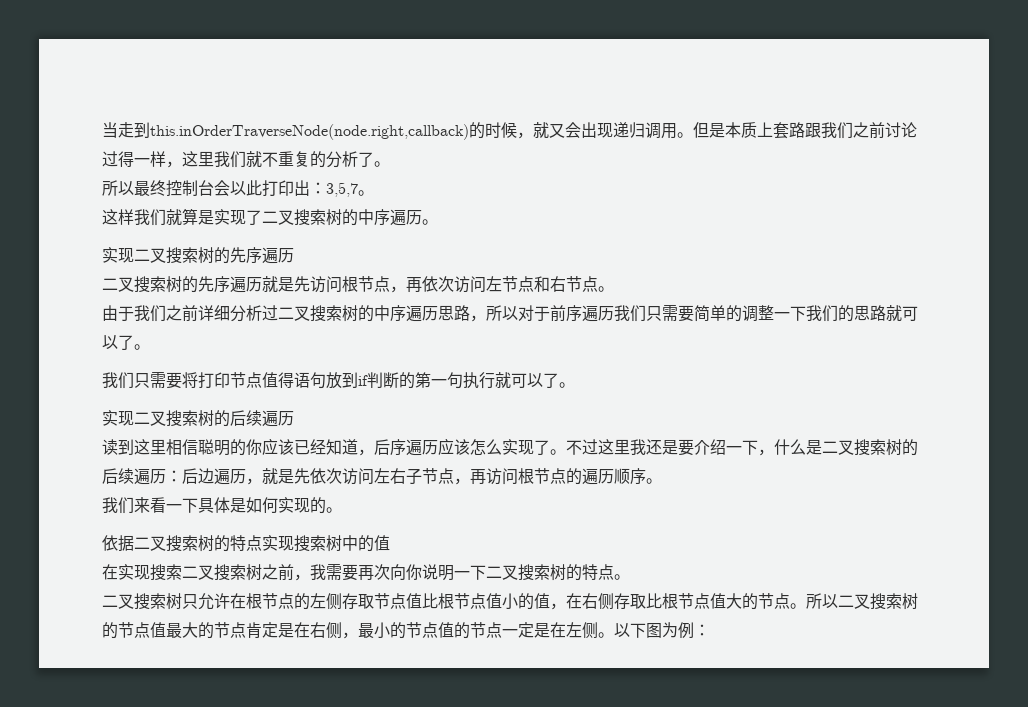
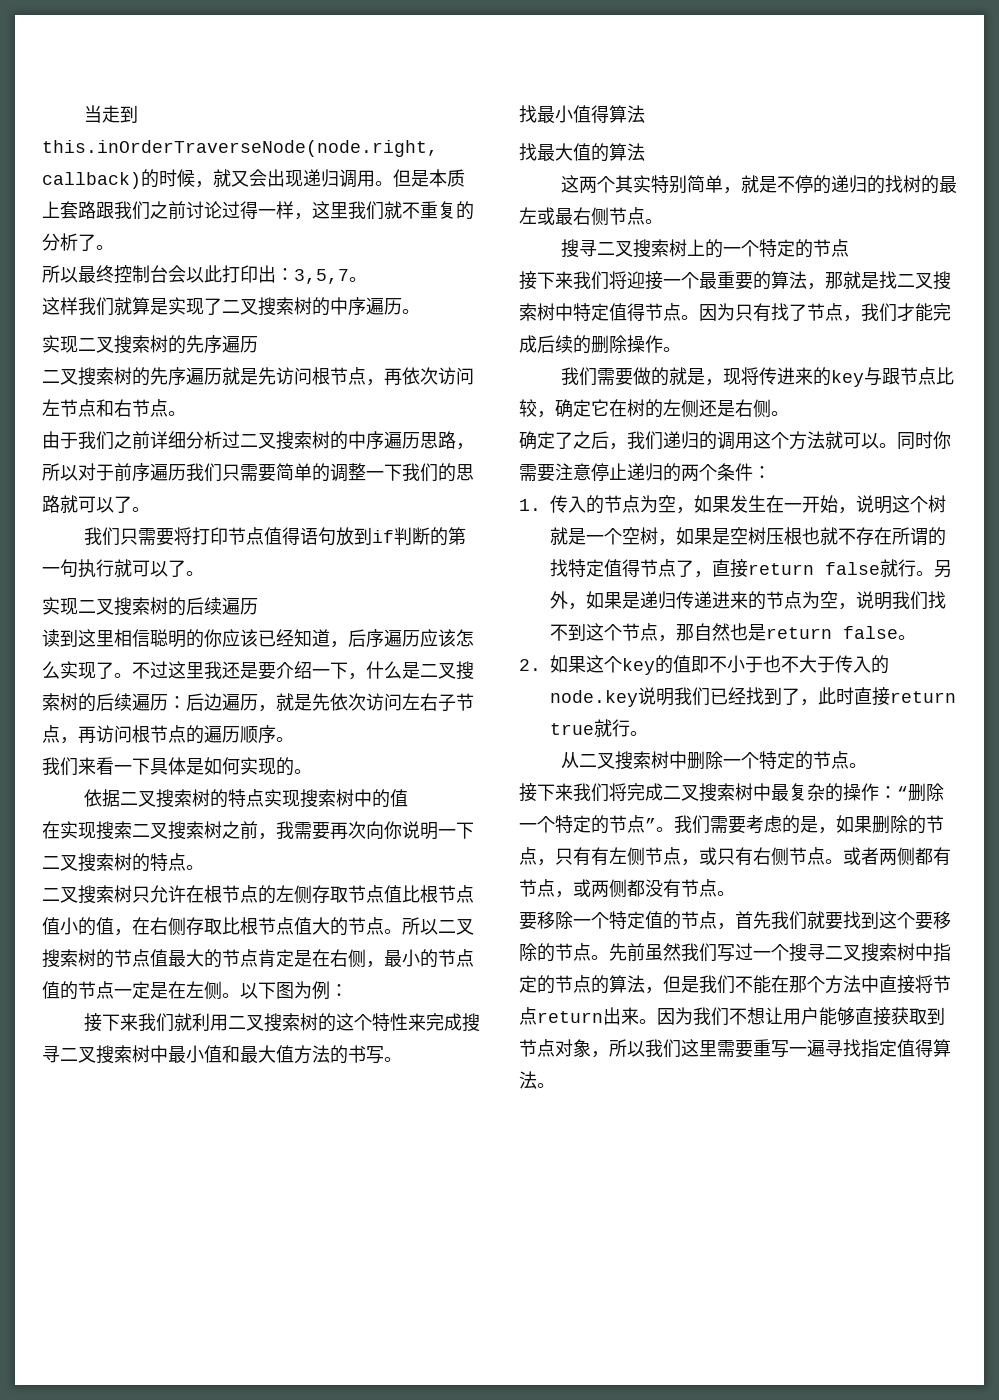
(710, 630) none -> [83,1013,480,1032] [42,1045,402,1064] [519,105,645,123] [519,143,645,162] [560,175,957,194] [519,207,663,226] [560,239,849,258] [519,271,951,290] [519,303,951,322] [519,335,681,354] [560,367,954,387] [519,399,789,418] [519,431,951,450] [519,463,771,482] [519,495,946,514] [550,527,946,546] [550,559,952,578] [550,591,946,610] [550,623,916,642] [519,655,889,675] [550,687,956,707] [550,719,648,737] [560,751,867,770] [519,783,944,802] [519,815,944,834] [519,847,951,866] [519,879,735,898] [519,911,951,930] [519,943,951,962] [519,975,951,994] [519,1007,945,1026] [519,1039,951,1058] [519,1071,555,1089] // 接下来我们就利用二叉搜索树的这个特性来完成搜寻二叉搜索树中最小值和最大值方法的书写。 // 找最小值得算法 // 找最大值的算法 // 这两个其实特别简单，就是不停的递归的找树的最左或最右侧节点。 // 搜寻二叉搜索树上的一个特定的节点 // 接下来我们将迎接一个最重要的算法，那就是找二叉搜索树中特定值得节点。因为只有找了节点，我们才能完成后续的删除操作。 // 我们需要做的就是，现将传进来的key与跟节点比较，确定它在树的左侧还是右侧。 // 确定了之后，我们递归的调用这个方法就可以。同时你需要注意停止递归的两个条件： // 1.传入的节点为空，如果发生在一开始，说明这个树就是一个空树，如果是空树压根也就不存在所谓的找特定值得节点了，直接return false就行。另外，如果是递归传递进来的节点为空，说明我们找不到这个节点，那自然也是return false。 // 2.如果这个key的值即不小于也不大于传入的node.key说明我们已经找到了，此时直接return true就行。 // 从二叉搜索树中删除一个特定的节点。 // 接下来我们将完成二叉搜索树中最复杂的操作：“删除一个特定的节点”。我们需要考虑的是，如果删除的节点，只有有左侧节点，或只有右侧节点。或者两侧都有节点，或两侧都没有节点。 // 要移除一个特定值的节点，首先我们就要找到这个要移除的节点。先前虽然我们写过一个搜寻二叉搜索树中指定的节点的算法，但是我们不能在那个方法中直接将节点return出来。因为我们不想让用户能够直接获取到节点对象，所以我们这里需要重写一遍寻找指定值得算法。

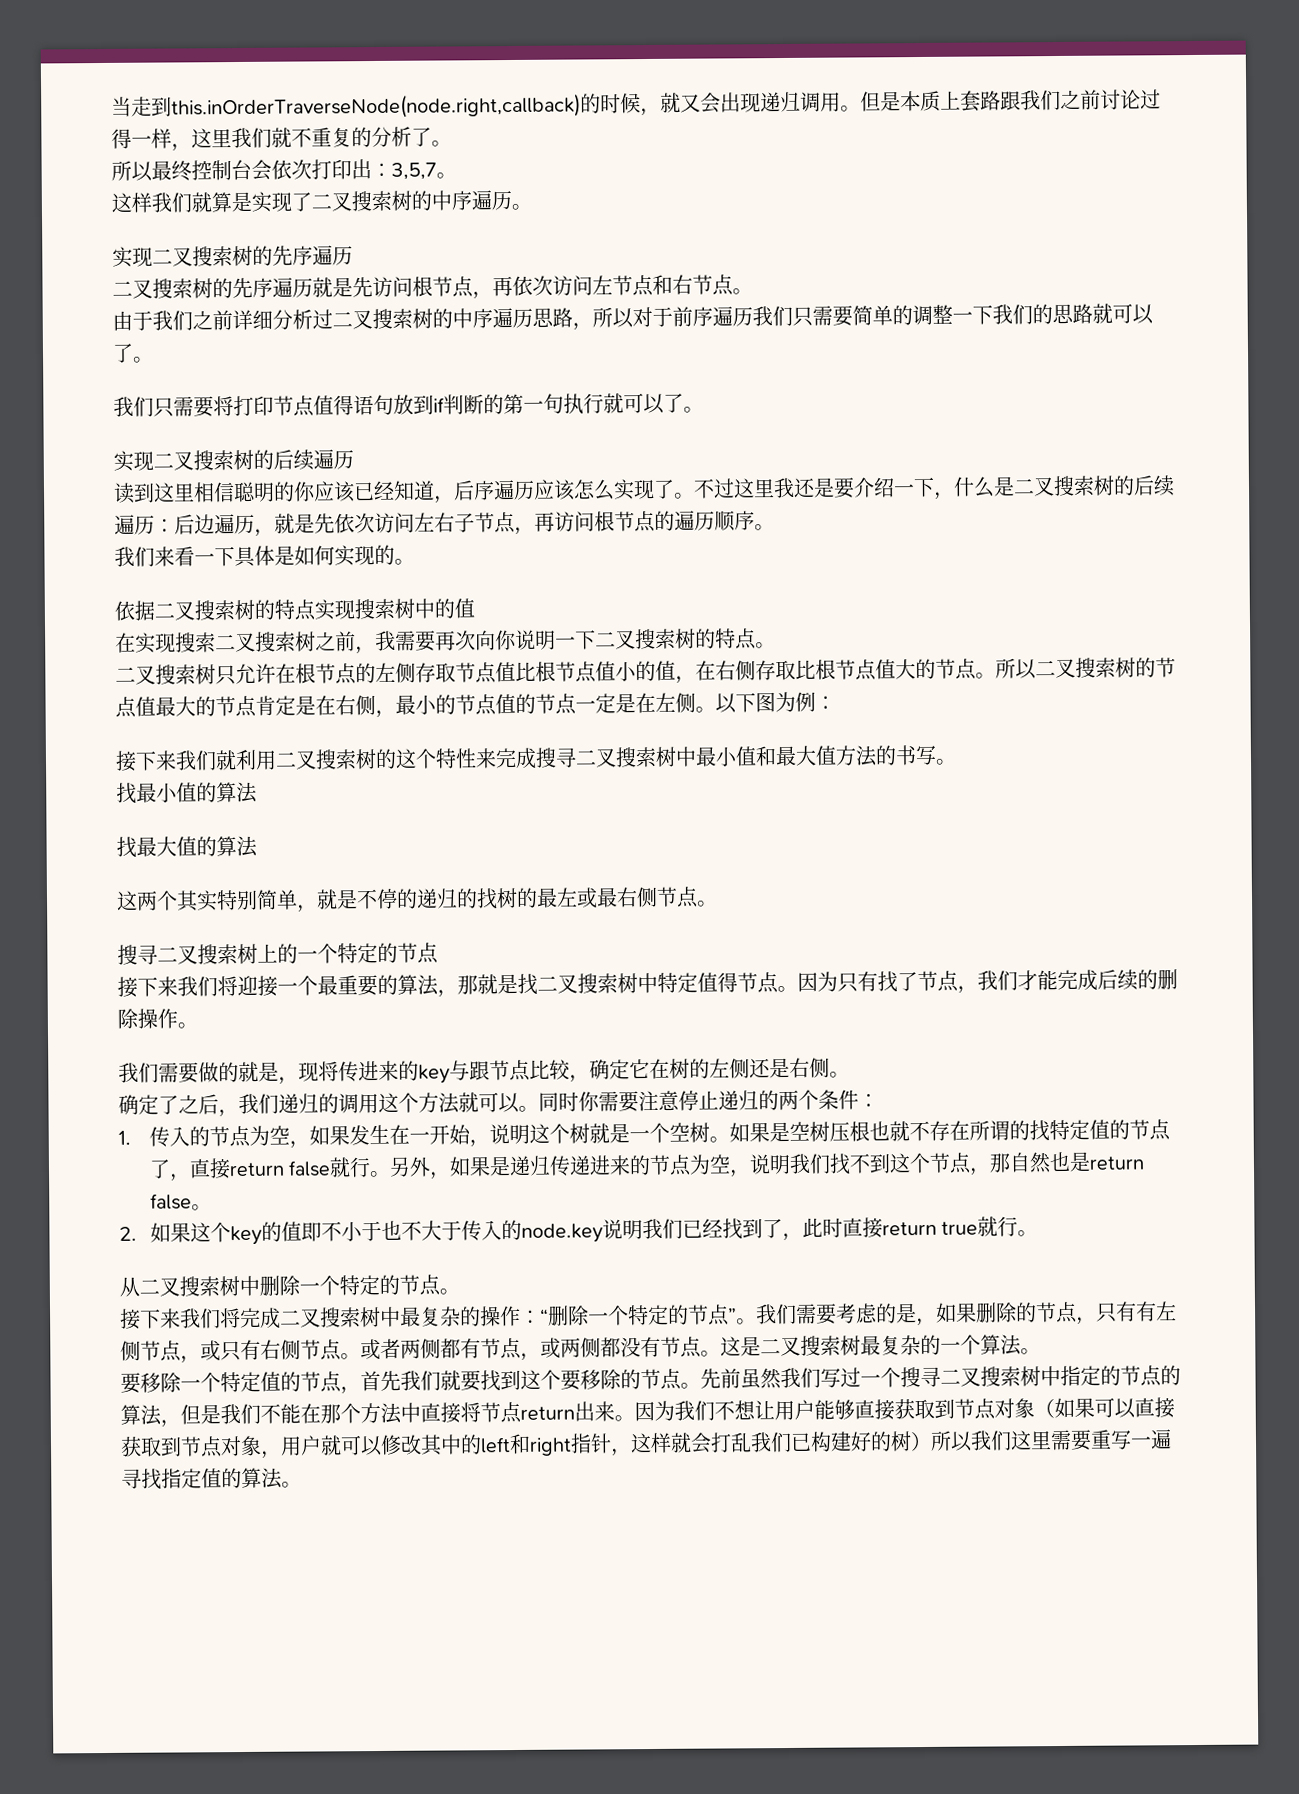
[186,265,222,283] 以此 -> [271,159,312,180] 依次
[591,105,609,123] 得 -> [196,782,217,803] 的
[658,539,676,546] ， -> [708,1136,730,1143] 。
[622,559,640,577] 得 -> [1108,1119,1130,1140] 的
(735, 893) none -> [720,1334,1041,1357] 这是二叉搜索树最复杂的一个算法。
[591,1051,609,1058] ， -> [1034,1397,1175,1419] [120,1431,932,1459] （如果可以直接获取到节点对象，用户就可以修改其中的left和right指针，这样就会打乱我们已构建好的树）
[915,1039,933,1057] 得 -> [221,1468,242,1489] 的

